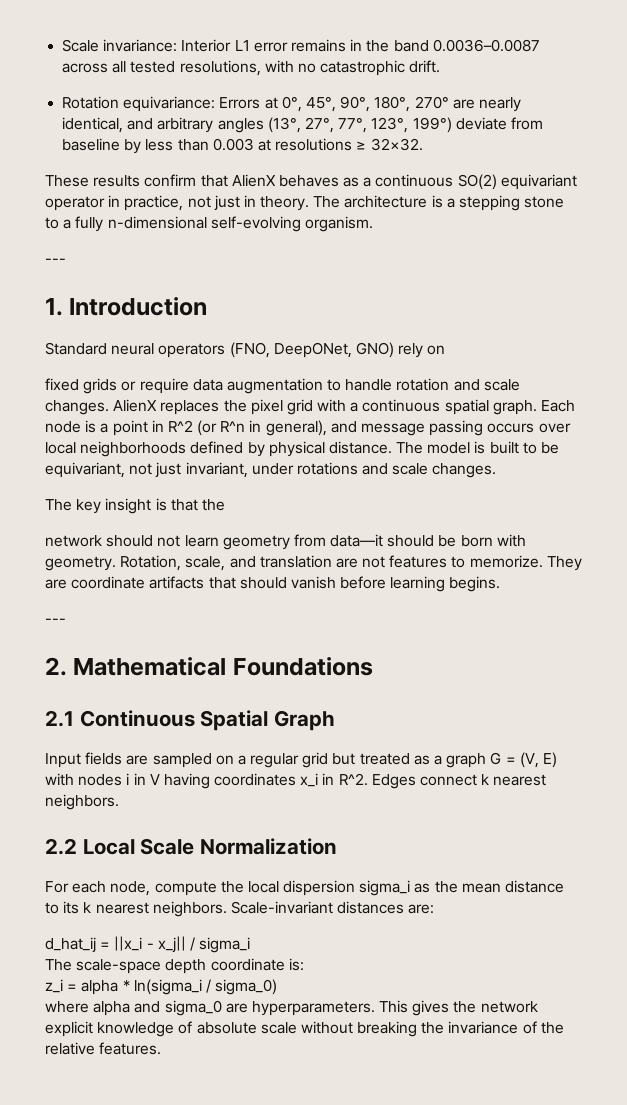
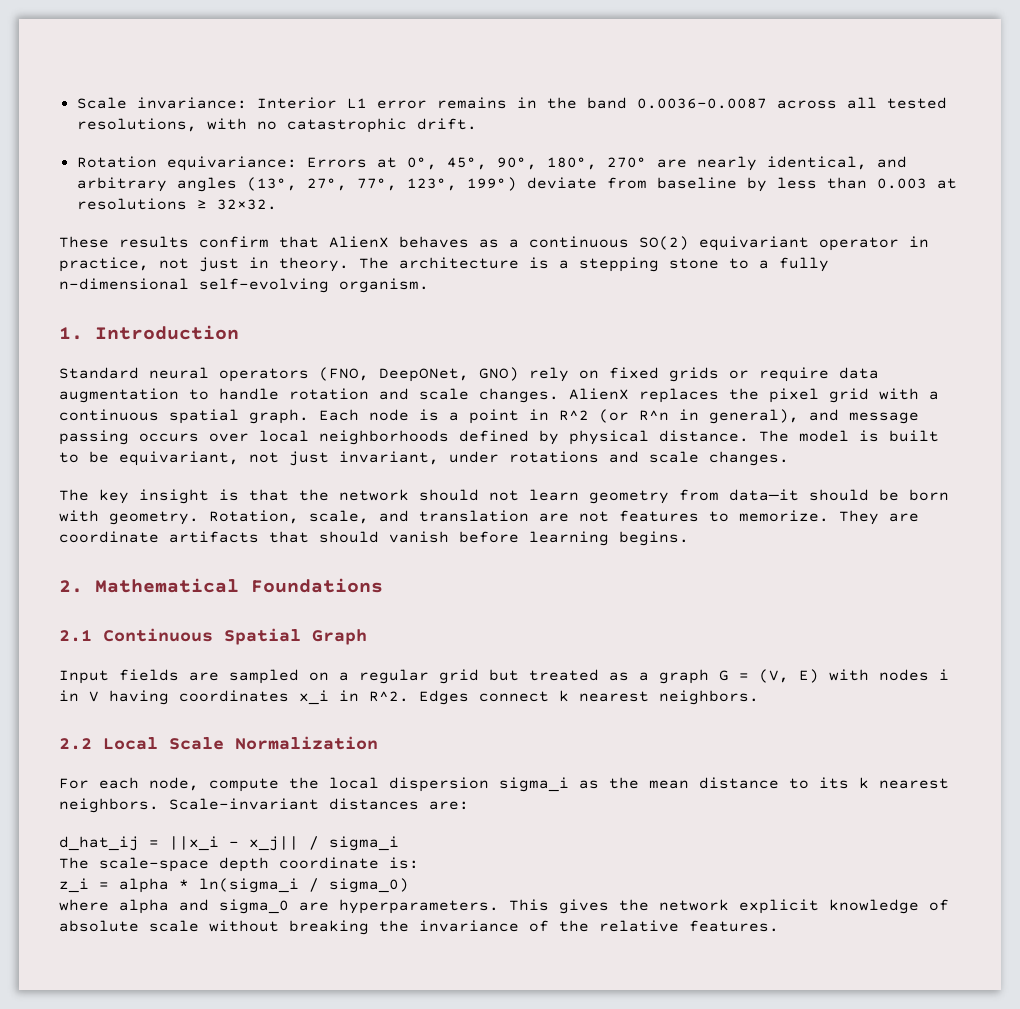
[45,258,66,264] // --- -> (429, 285) none
(446, 350) // -> (599, 374) none
(225, 505) // -> (329, 495) none
[45,618,66,624] // --- -> (689, 538) none

